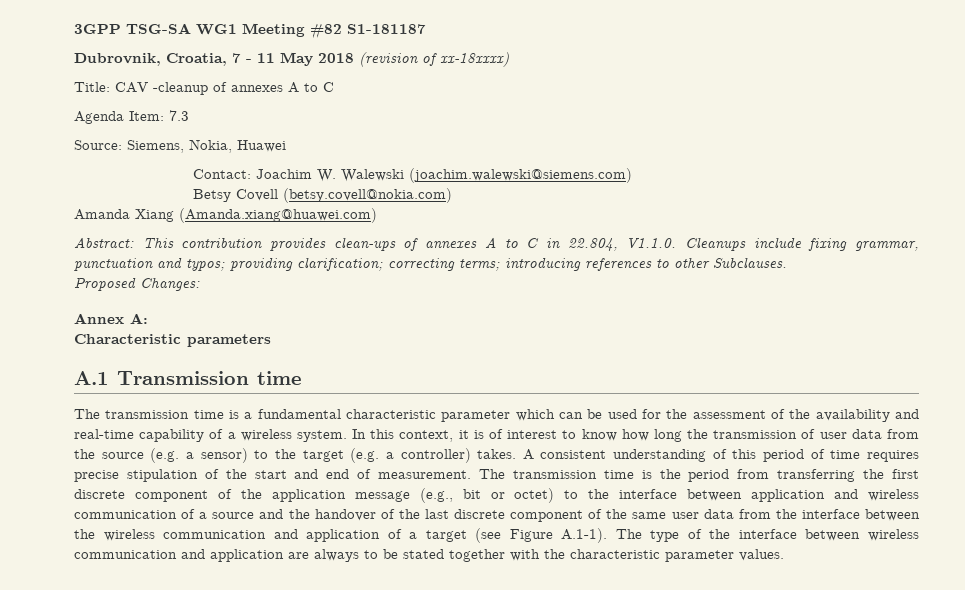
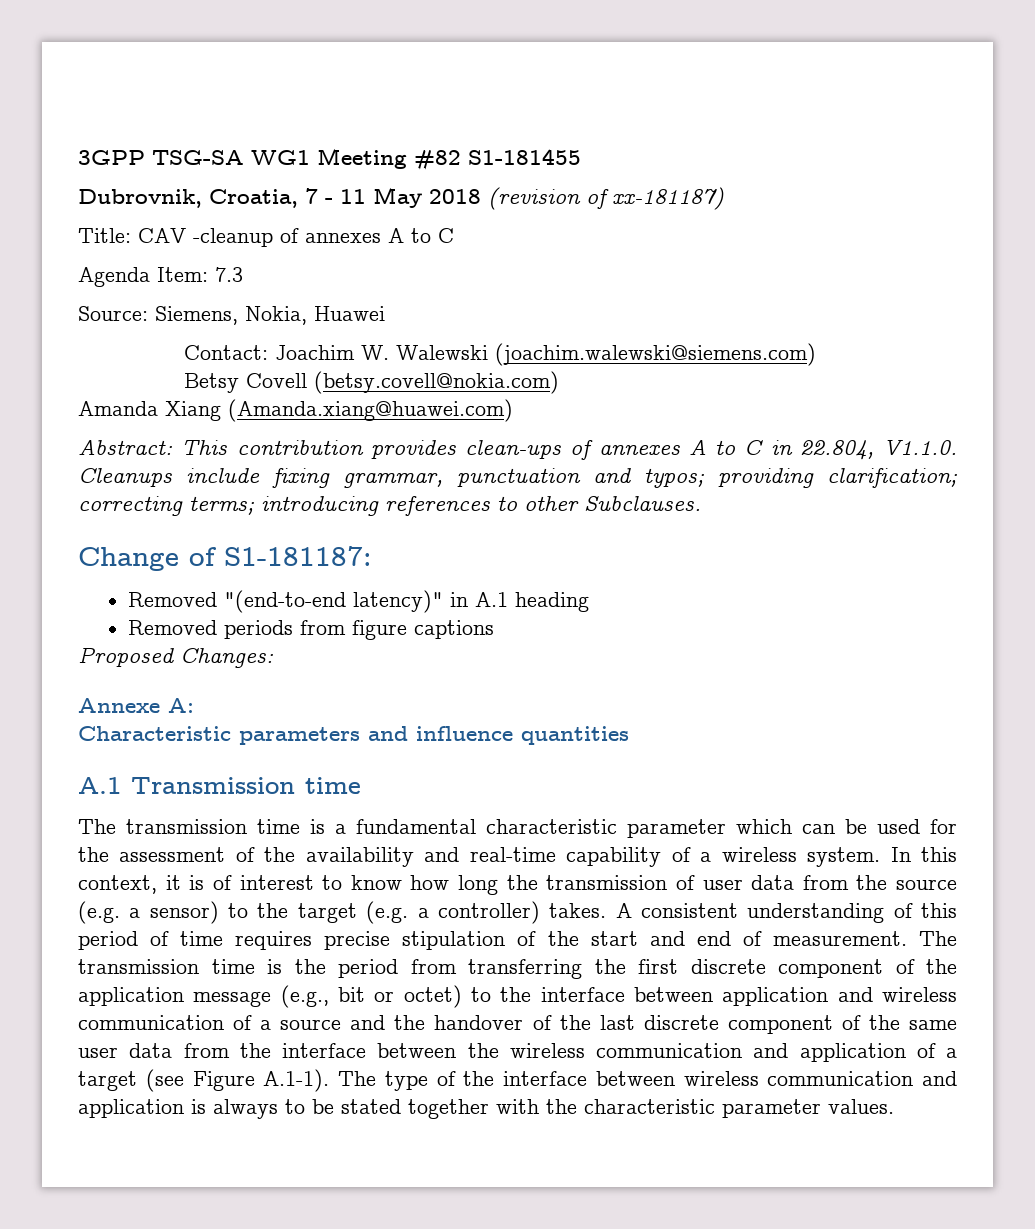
[347,24,426,34] S1-181187 -> [468,149,581,165] S1-181455
[440,52,509,67] xx-18xxxx) -> [612,187,724,210] xx-181187)
(787, 262) none -> [78,546,372,571] [128,590,590,613] [128,620,495,640] // Change of S1-181187: // Removed "(end-to-end latency)" in A.1 heading // Removed periods from figure captions
[74,313,124,324] Annex -> [78,698,160,713] Annexe
(271, 340) none -> [368,726,629,745] and influence quantities
[288,552,309,559] are -> [191,1099,206,1114] is

